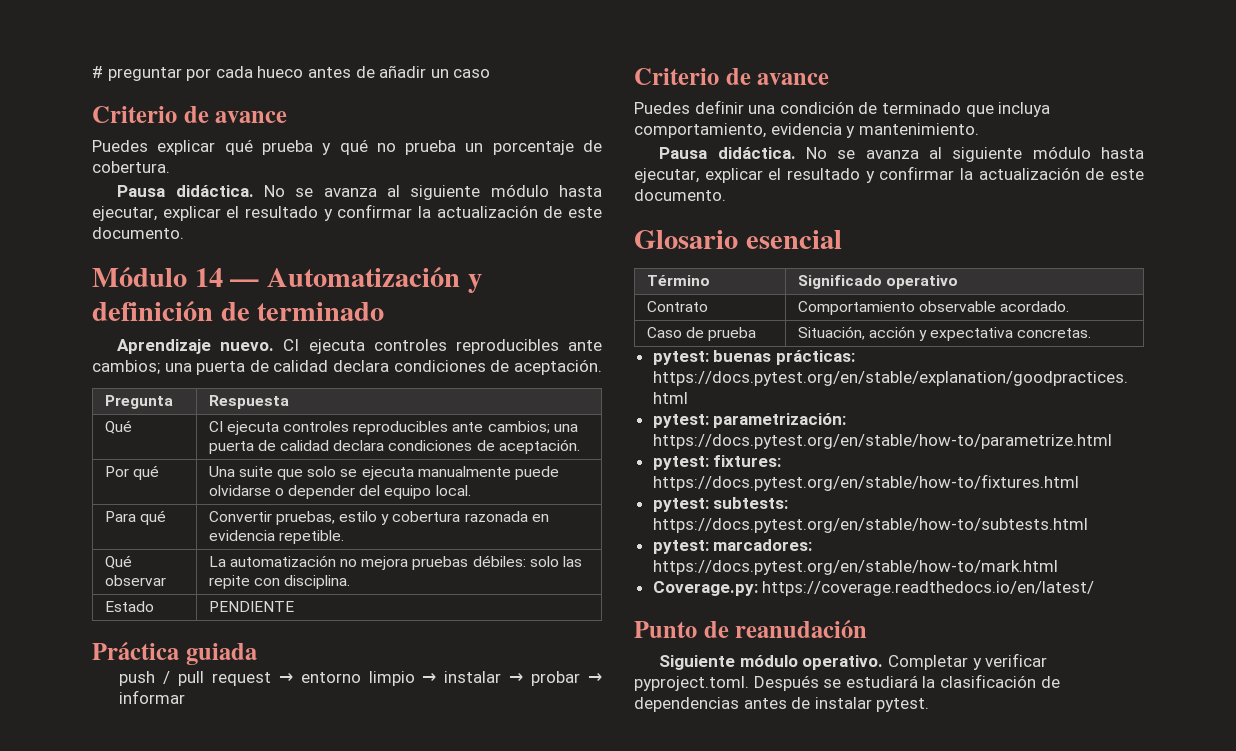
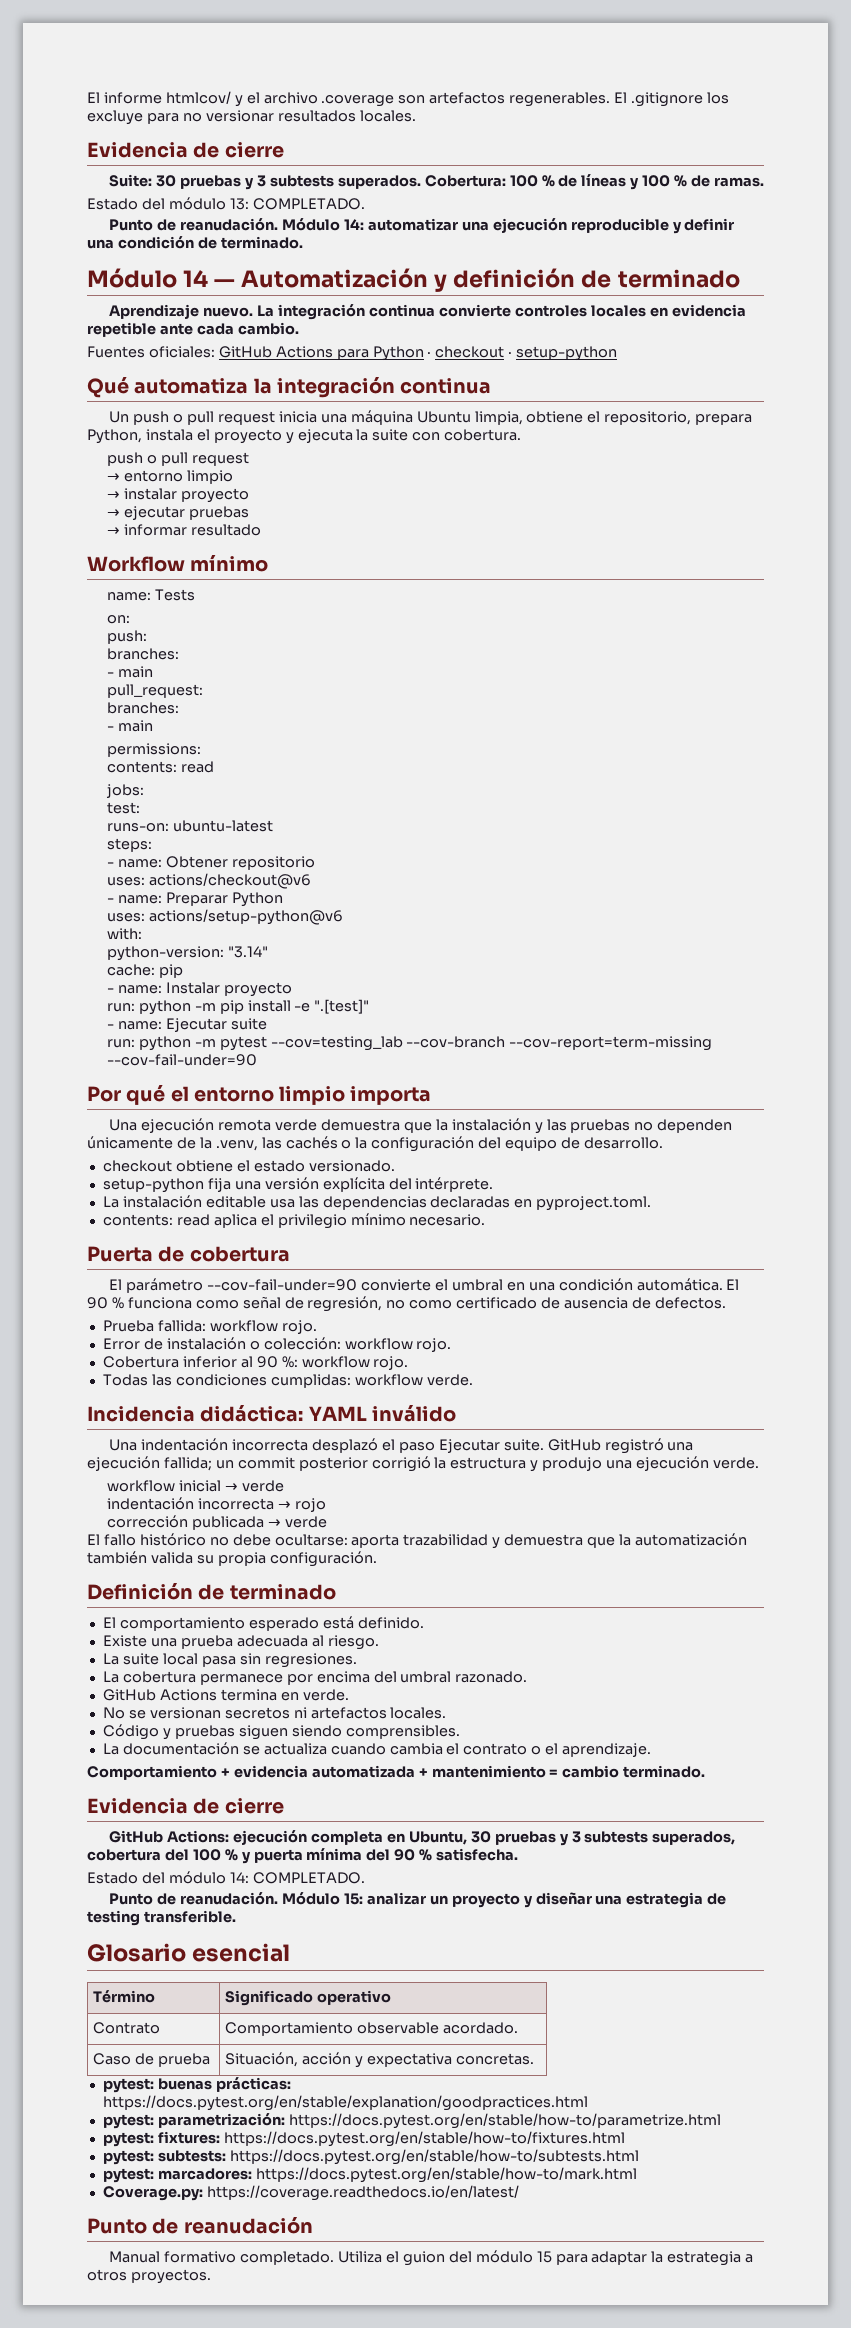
[92,65,491,81] [92,106,288,123] [92,139,602,155] [92,161,170,173] [117,184,602,200] [92,204,602,221] [92,227,184,239] # preguntar por cada hueco antes de añadir un caso // Criterio de avance // Puedes explicar qué prueba y qué no prueba un porcentaje de cobertura. // Pausa didáctica. No se avanza al siguiente módulo hasta ejecutar, explicar el resultado y confirmar la actualización de este documento. -> [87,91,729,107] [87,110,416,125] [87,142,284,158] [109,174,764,190] [87,197,365,210] [109,218,735,234] [87,236,303,249] El informe htmlcov/ y el archivo .coverage son artefactos regenerables. El .gitignore los excluye para no versionar resultados locales. // Evidencia de cierre // Suite: 30 pruebas y 3 subtests superados. Cobertura: 100 % de líneas y 100 % de ramas. // Estado del módulo 13: COMPLETADO. // Punto de reanudación. Módulo 14: automatizar una ejecución reproducible y definir una condición de terminado.
[283,339,602,354] [92,359,602,375] [104,395,173,409] [208,395,289,409] [104,420,132,434] [208,421,578,435] [208,439,580,454] [104,465,159,480] [208,466,559,480] [208,485,471,499] [104,510,166,525] [208,511,549,525] [208,530,344,544] [104,555,132,569] [104,575,166,586] [208,555,582,570] [208,575,350,589] [104,601,154,612] [208,601,294,612] [92,642,257,665] [119,671,271,686] CI ejecuta controles reproducibles ante cambios; una puerta de calidad declara condiciones de aceptación. // Pregunta | Respuesta // Qué | CI ejecuta controles reproducibles ante cambios; una puerta de calidad declara condiciones de aceptación. // Por qué | Una suite que solo se ejecuta manualmente puede olvidarse o depender del equipo local. // Para qué | Convertir pruebas, estilo y cobertura razonada en evidencia repetible. // Qué observar | La automatización no mejora pruebas débiles: solo las repite con disciplina. // Estado | PENDIENTE // Práctica guiada // push / pull request -> [257,304,746,320] [87,322,299,337] [87,346,618,361] [87,377,492,398] [109,410,753,425] [87,429,522,444] [106,452,249,466] La integración continua convierte controles locales en evidencia repetible ante cada cambio. // Fuentes oficiales: GitHub Actions para Python · checkout · setup-python // Qué automatiza la integración continua // Un push o pull request inicia una máquina Ubuntu limpia, obtiene el repositorio, prepara Python, instala el proyecto y ejecuta la suite con cobertura. // push o pull request //
(415, 678) none -> (233, 477) //
[509,671,603,686] [119,690,186,704] [634,68,830,85] [634,100,1051,117] [634,123,979,138] [659,146,1144,162] [634,166,1144,183] [634,189,726,201] → probar → informar // Criterio de avance // Puedes definir una condición de terminado que incluya comportamiento, evidencia y mantenimiento. // Pausa didáctica. No se avanza al siguiente módulo hasta ejecutar, explicar el resultado y confirmar la actualización de este documento. -> [180,488,249,503] [106,506,249,520] [106,524,261,536] [87,555,269,572] [106,589,195,601] [106,615,130,624] [106,630,147,644] [106,648,179,660] [106,666,153,678] [106,684,203,698] [106,702,179,714] [106,720,153,732] [106,743,201,757] [106,761,214,773] [105,784,144,798] [106,802,140,814] [106,820,273,832] [106,838,152,852] [106,856,315,870] [106,873,311,889] [106,892,283,907] [106,909,343,925] [106,928,142,940] [106,946,268,961] [106,964,183,978] [106,982,292,997] [106,999,370,1015] [106,1018,267,1032] [106,1036,713,1051] [106,1054,257,1066] [87,1085,432,1105] [109,1118,733,1134] [87,1136,663,1152] [102,1160,395,1172] [102,1177,494,1193] [102,1195,652,1211] [102,1213,486,1229] [87,1246,290,1262] [109,1278,740,1293] [87,1296,726,1312] [102,1320,317,1334] [102,1337,452,1352] [102,1356,409,1370] [102,1374,473,1388] [87,1405,456,1422] [109,1438,694,1454] [87,1456,759,1472] [106,1480,284,1492] [106,1497,326,1512] [106,1515,327,1530] [87,1533,747,1549] [87,1551,377,1567] [87,1583,336,1600] [102,1616,424,1631] [102,1635,379,1650] [102,1653,357,1668] [102,1671,528,1685] [102,1689,349,1701] [102,1707,447,1719] [102,1724,460,1740] [102,1742,652,1757] [87,1765,706,1780] [87,1798,284,1814] [109,1830,736,1846] [87,1848,519,1864] [87,1871,365,1884] [109,1892,727,1908] [87,1910,236,1926] proyecto // → ejecutar pruebas // → informar resultado // Workflow mínimo // name: Tests // on: // push: // branches: // - main // pull_request: // branches: // - main // permissions: // contents: read // jobs: // test: // runs-on: ubuntu-latest // steps: // - name: Obtener repositorio // uses: actions/checkout@v6 // - name: Preparar Python // uses: actions/setup-python@v6 // with: // python-version: "3.14" // cache: pip // - name: Instalar proyecto // run: python -m pip install -e ".[test]" // - name: Ejecutar suite // run: python -m pytest --cov=testing_lab --cov-branch --cov-report=term-missing --cov-fail-under=90 // Por qué el entorno limpio importa // Una ejecución remota verde demuestra que la instalación y las pruebas no dependen únicamente de la .venv, las cachés o la configuración del equipo de desarrollo. // checkout obtiene el estado versionado. // setup-python fija una versión explícita del intérprete. // La instalación editable usa las dependencias declaradas en pyproject.toml. // contents: read aplica el privilegio mínimo necesario. // Puerta de cobertura // El parámetro --cov-fail-under=90 convierte el umbral en una condición automática. El 90 % funciona como señal de regresión, no como certificado de ausencia de defectos. // Prueba fallida: workflow rojo. // Error de instalación o colección: workflow rojo. // Cobertura inferior al 90 %: workflow rojo. // Todas las condiciones cumplidas: workflow verde. // Incidencia didáctica: YAML inválido // Una indentación incorrecta desplazó el paso Ejecutar suite. GitHub registró una ejecución fallida; un commit posterior corrigió la estructura y produjo una ejecución verde. // workflow inicial → verde // indentación incorrecta → rojo // corrección publicada → verde // El fallo histórico no debe ocultarse: aporta trazabilidad y demuestra que la automatización también valida su propia configuración. // Definición de terminado // El comportamiento esperado está definido. // Existe una prueba adecuada al riesgo. // La suite local pasa sin regresiones. // La cobertura permanece por encima del umbral razonado. // GitHub Actions termina en verde. // No se versionan secretos ni artefactos locales. // Código y pruebas siguen siendo comprensibles. // La documentación se actualiza cuando cambia el contrato o el aprendizaje. // Comportamiento + evidencia automatizada + mantenimiento = cambio terminado. // Evidencia de cierre // GitHub Actions: ejecución completa en Ubuntu, 30 pruebas y 3 subtests superados, cobertura del 100 % y puerta mínima del 90 % satisfecha. // Estado del módulo 14: COMPLETADO. // Punto de reanudación. Módulo 15: analizar un proyecto y diseñar una estrategia de testing transferible.
[659,653,1048,670] [634,674,1060,691] [634,697,930,712] Siguiente módulo operativo. Completar y verificar pyproject.toml. Después se estudiará la clasificación de dependencias antes de instalar pytest. -> [109,2250,754,2266] [87,2269,211,2284] Manual formativo completado. Utiliza el guion del módulo 15 para adaptar la estrategia a otros proyectos.

